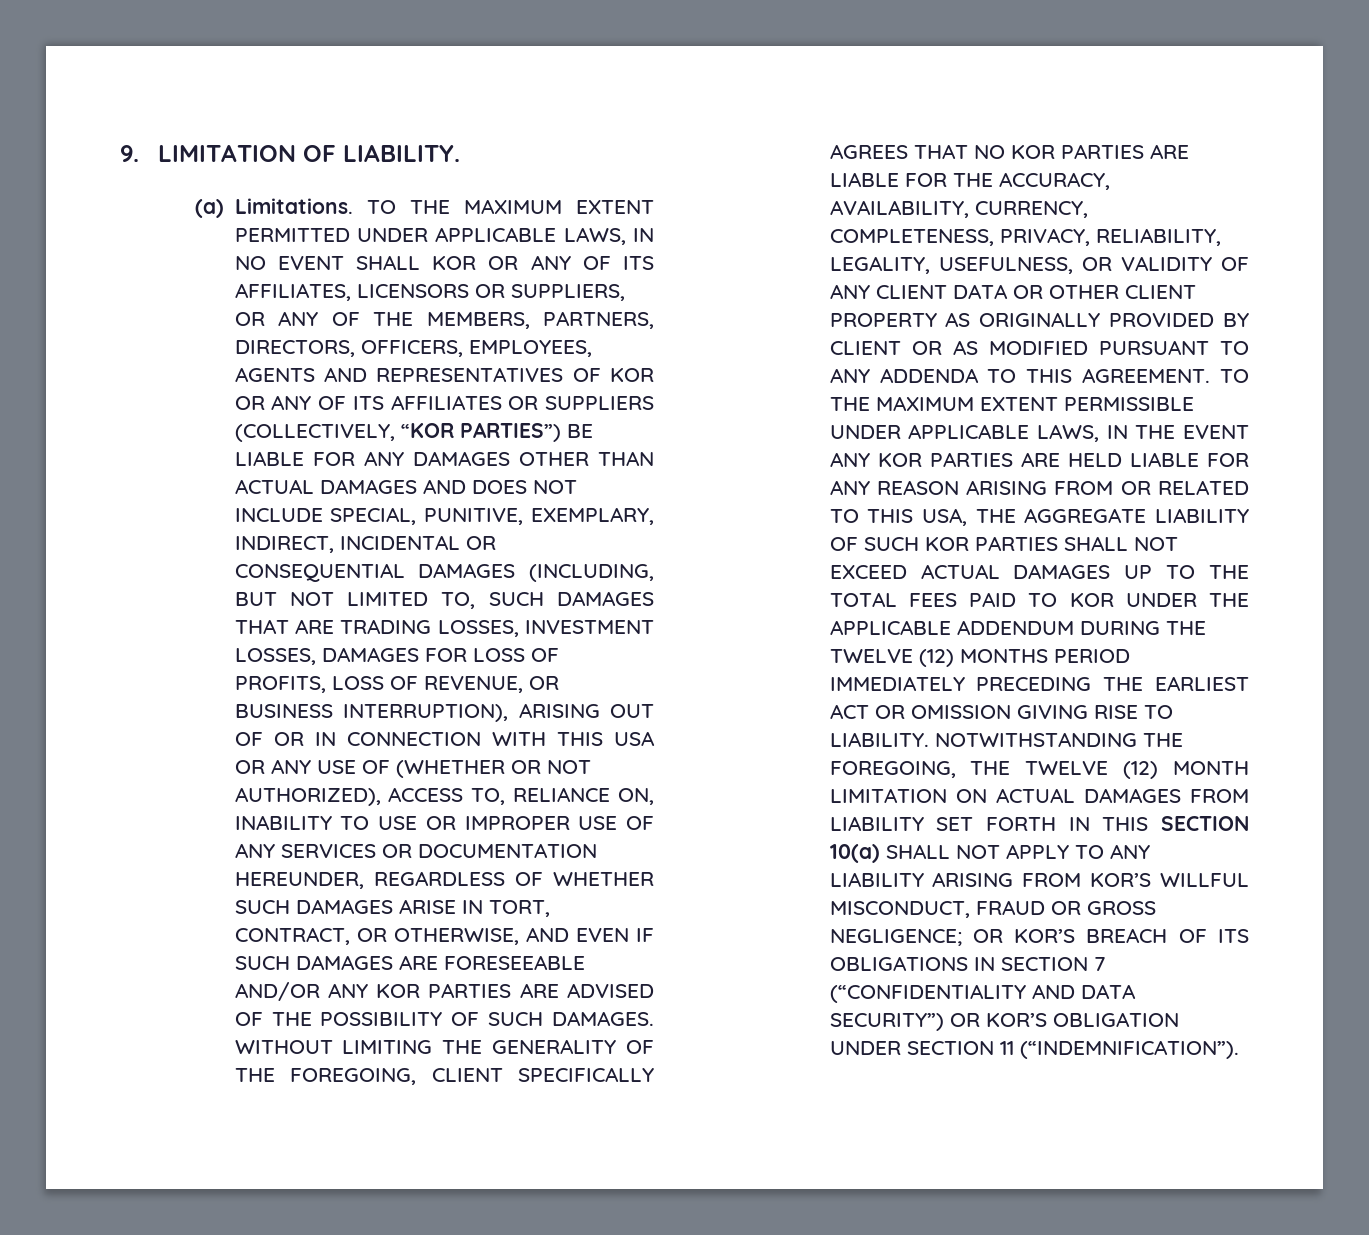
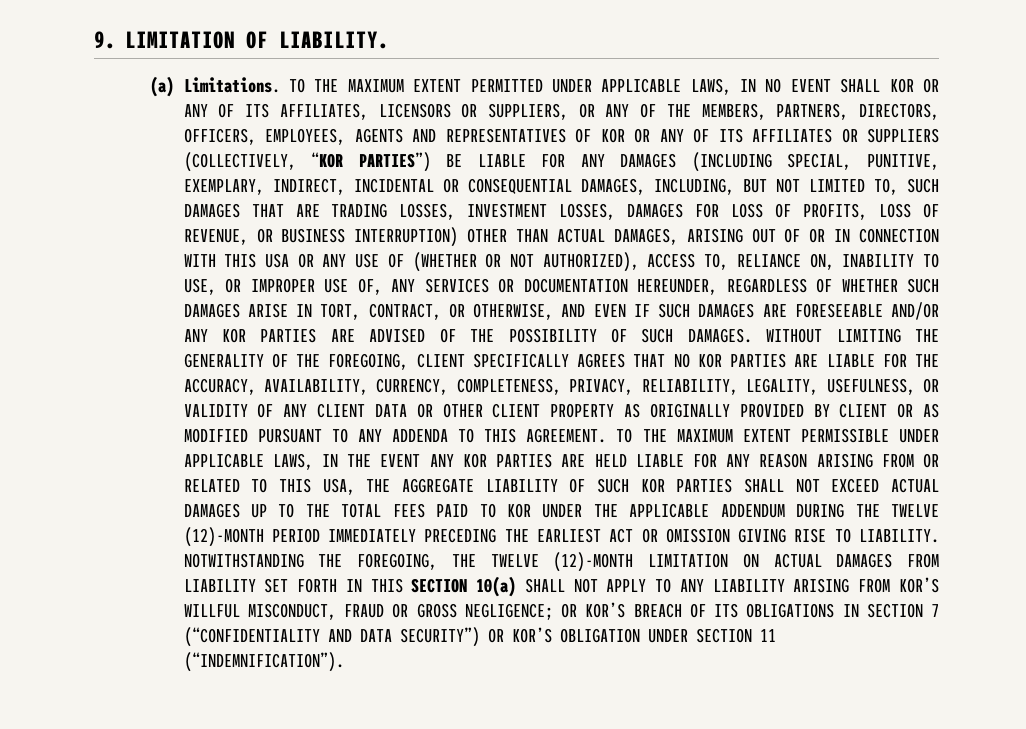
[518,451,654,466] [234,479,577,494] [234,508,323,522] OTHER THAN ACTUAL DAMAGES AND DOES NOT INCLUDE -> [691,152,772,172] (INCLUDING
[418,563,654,582] DAMAGES (INCLUDING, -> [580,178,734,195] DAMAGES, INCLUDING,
[343,704,509,722] INTERRUPTION), -> [354,227,678,247] INTERRUPTION) OTHER THAN ACTUAL DAMAGES,
[378,816,418,830] USE -> [183,278,216,295] USE,
[626,816,655,830] OF -> [357,278,382,295] OF,
[918,649,1048,667] (12) MONTHS -> [183,527,264,547] (12)-MONTH
[1123,761,1249,779] (12) MONTH -> [553,552,634,572] (12)-MONTH

